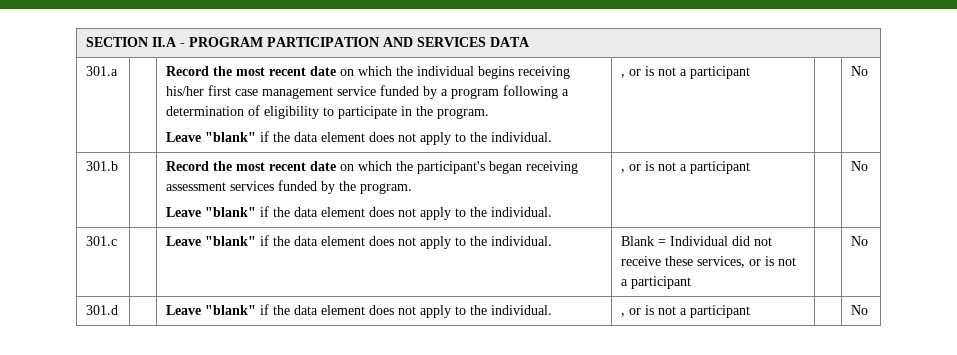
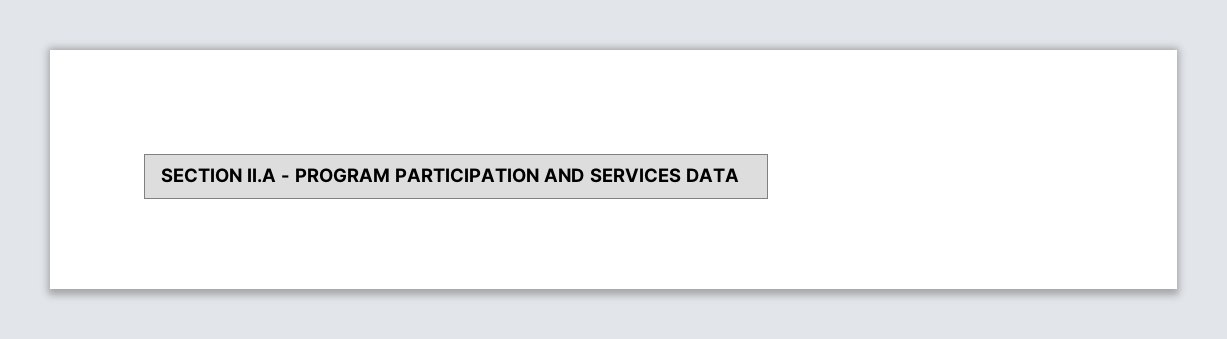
[86,66,119,76] [166,66,571,79] [166,85,570,99] [166,105,490,119] [166,131,553,145] [621,66,751,79] [851,66,869,76] [86,161,119,171] [166,161,579,174] [166,180,413,194] [166,206,553,220] [621,161,751,174] [851,161,869,171] [86,236,118,246] [166,235,553,249] [621,236,773,246] [621,256,797,268] [621,276,692,289] [851,236,869,246] [86,305,119,315] [166,304,553,318] [621,305,751,318] [851,305,869,315] // 301.a | | Record the most recent date on which the individual begins receiving his/her first case management service funded by a program following a determination of eligibility to participate in the program. // Leave "blank" if the data element does not apply to the individual. | , or is not a participant | | No // 301.b | | Record the most recent date on which the participant's began receiving assessment services funded by the program. // Leave "blank" if the data element does not apply to the individual. | , or is not a participant | | No // 301.c | | Leave "blank" if the data element does not apply to the individual. | Blank = Individual did not receive these services, or is not a participant | | No // 301.d | | Leave "blank" if the data element does not apply to the individual. | , or is not a participant | | No -> (739, 175) none

